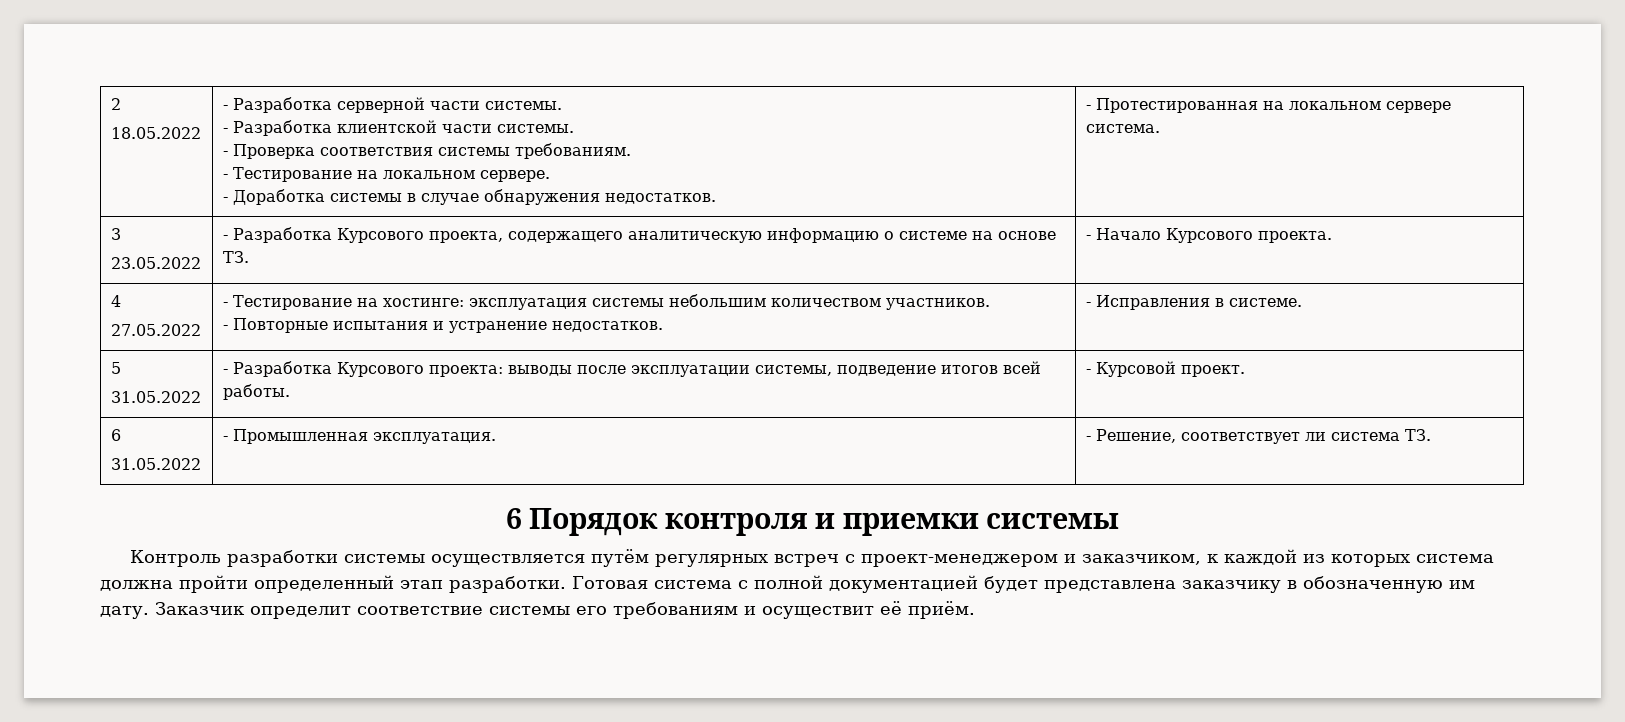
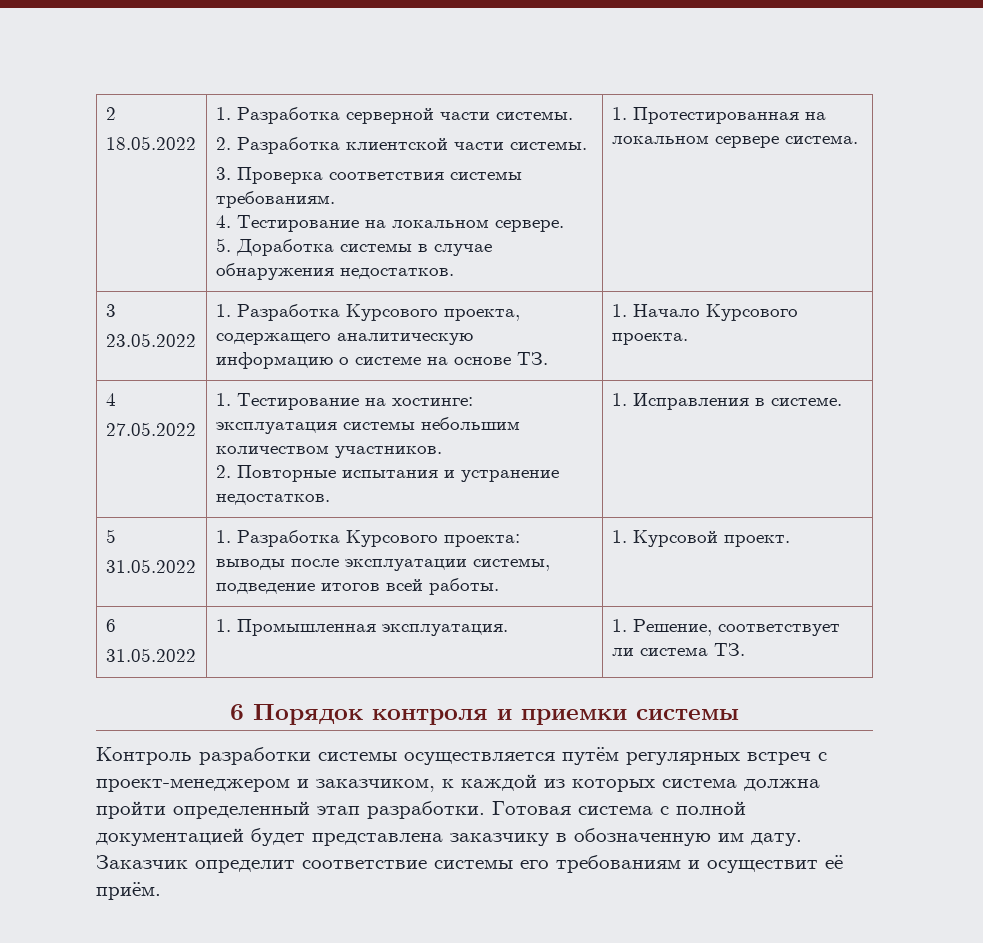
[222,105,228,110] - -> [215,107,231,120] 1.
[222,128,228,133] - -> [215,137,231,150] 2.
[222,151,228,156] - -> [215,167,231,180] 3.
[222,174,228,179] - -> [215,215,231,228] 4.
[222,197,228,202] - -> [215,238,231,252] 5.
[1085,105,1091,110] - -> [611,107,627,120] 1.
[222,235,228,240] - -> [215,304,231,317] 1.
[1085,235,1091,240] - -> [611,304,627,317] 1.
[222,302,228,307] - -> [215,393,231,406] 1.
[222,325,228,330] - -> [215,465,231,478] 2.
[1085,302,1091,307] - -> [611,393,627,406] 1.
[222,369,228,374] - -> [215,530,231,543] 1.
[1085,369,1091,374] - -> [611,530,627,543] 1.
[222,436,228,441] - -> [215,619,231,632] 1.
[1085,436,1091,441] - -> [611,619,627,632] 1.

